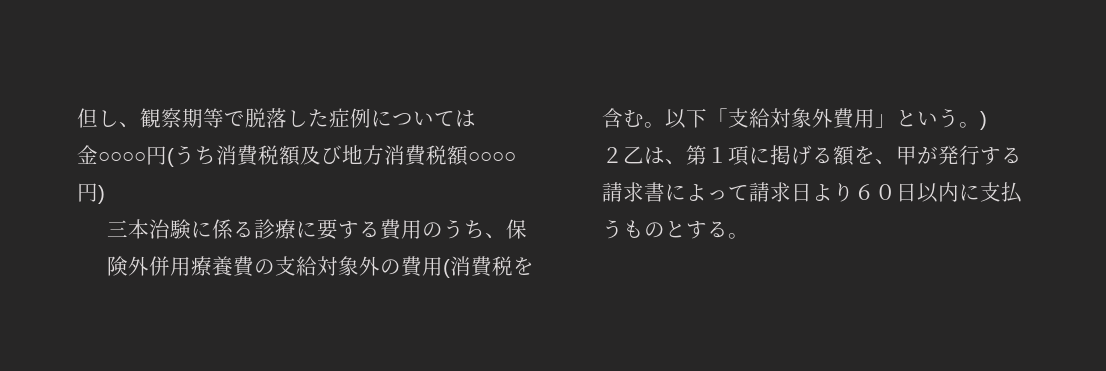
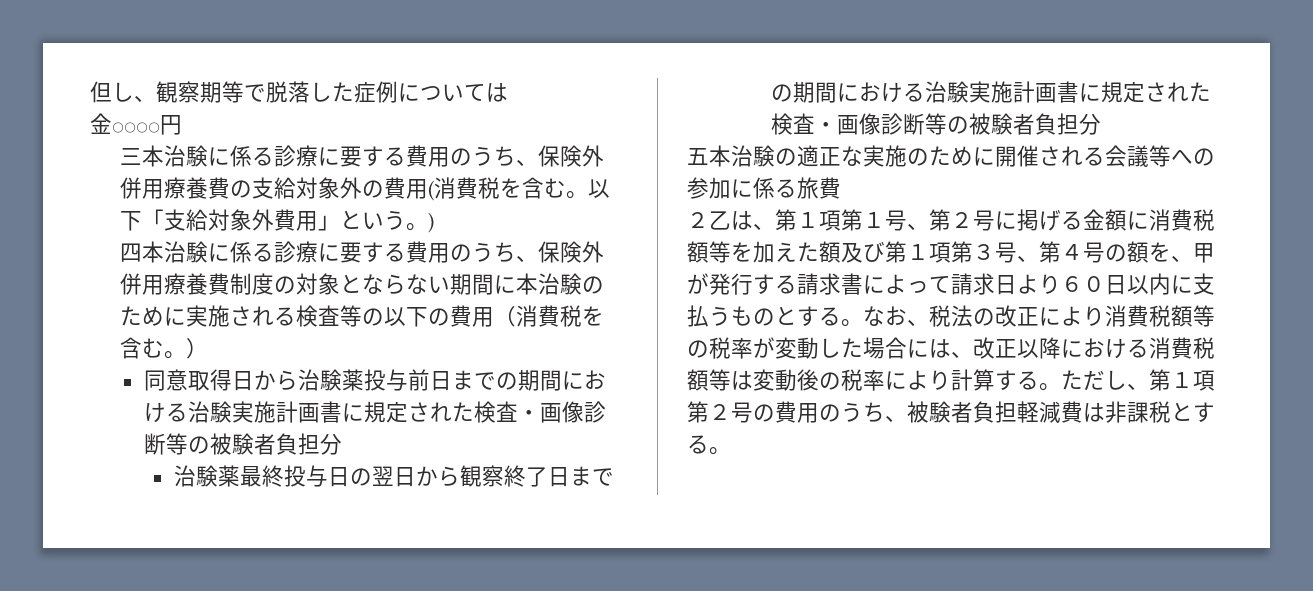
[167,145,516,167] [77,183,105,204] (うち消費税額及び地方消費税額○○○○円) -> (182, 125) none
[601,145,833,166] ２乙は、第１項に掲げる -> [120,241,605,263] [120,273,605,295] [120,305,605,327] [120,337,209,359] [143,369,606,391] [143,401,606,423] [143,433,342,455] [173,465,614,487] [770,81,1211,103] [770,113,1101,135] [687,145,1215,167] [687,177,841,199] [687,209,1215,231] [687,241,1127,263] 四本治験に係る診療に要する費用のうち、保険外併用療養費制度の対象とならない期間に本治験のために実施される検査等の以下の費用（消費税を含む。） // 同意取得日から治験薬投与前日までの期間における治験実施計画書に規定された検査・画像診断等の被験者負担分 // 治験薬最終投与日の翌日から観察終了日までの期間における治験実施計画書に規定された検査・画像診断等の被験者負担分 // 五本治験の適正な実施のために開催される会議等への参加に係る旅費 // ２乙は、第１項第１号、第２号に掲げる金額に消費税額等を加えた額及び第１項第３号、第４号の
(749, 236) none -> [863,305,1215,327] [687,337,1215,359] [687,369,1215,391] [687,401,1215,423] [687,435,731,455] なお、税法の改正により消費税額等の税率が変動した場合には、改正以降における消費税額等は変動後の税率により計算する。ただし、第１項第２号の費用のうち、被験者負担軽減費は非課税とする。

